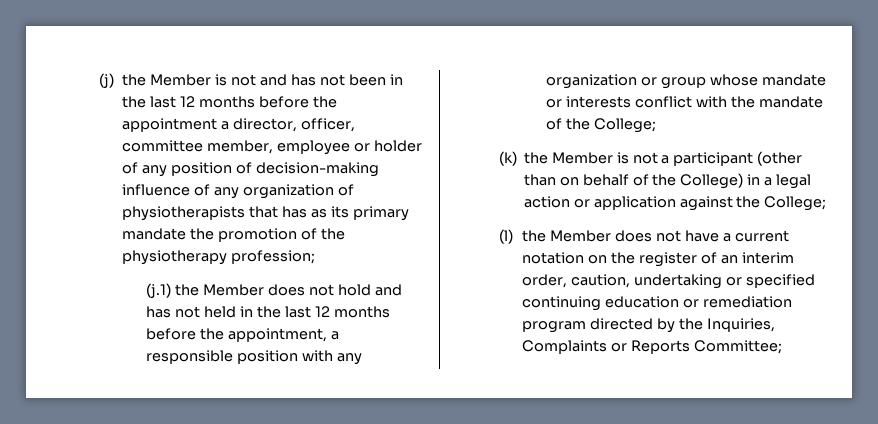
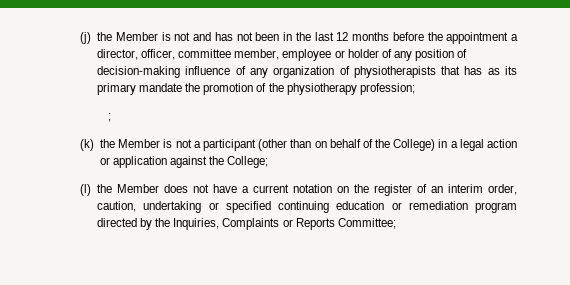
[146,283,402,298] [146,306,390,318] [146,328,339,342] [146,350,362,365] [546,74,826,89] [546,96,823,108] [546,118,656,133] (j.1) the Member does not hold and has not held in the last 12 months before the appointment, a responsible position with any organization or group whose mandate or interests conflict with the mandate of the College; -> [107,113,111,122] ;

